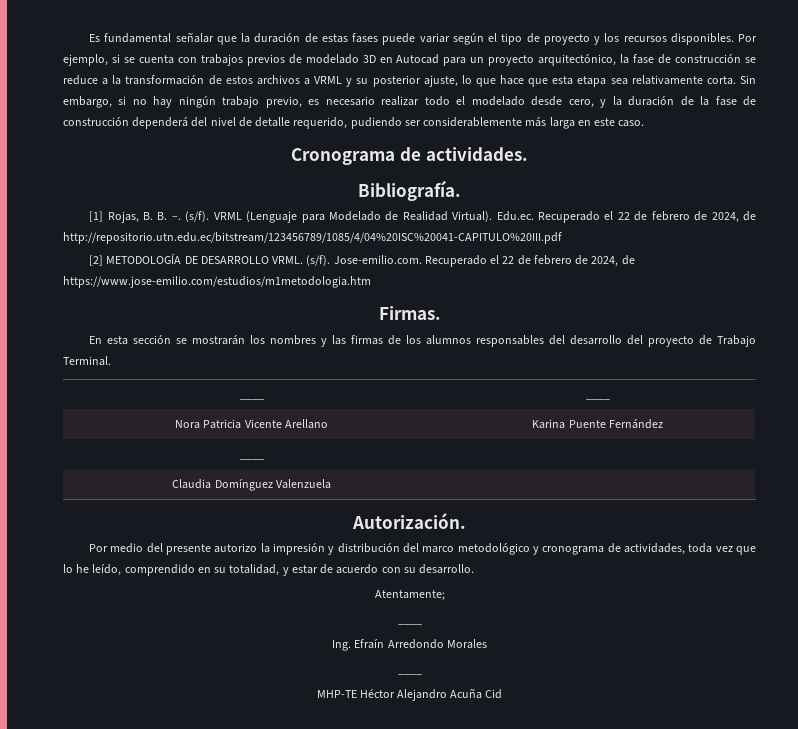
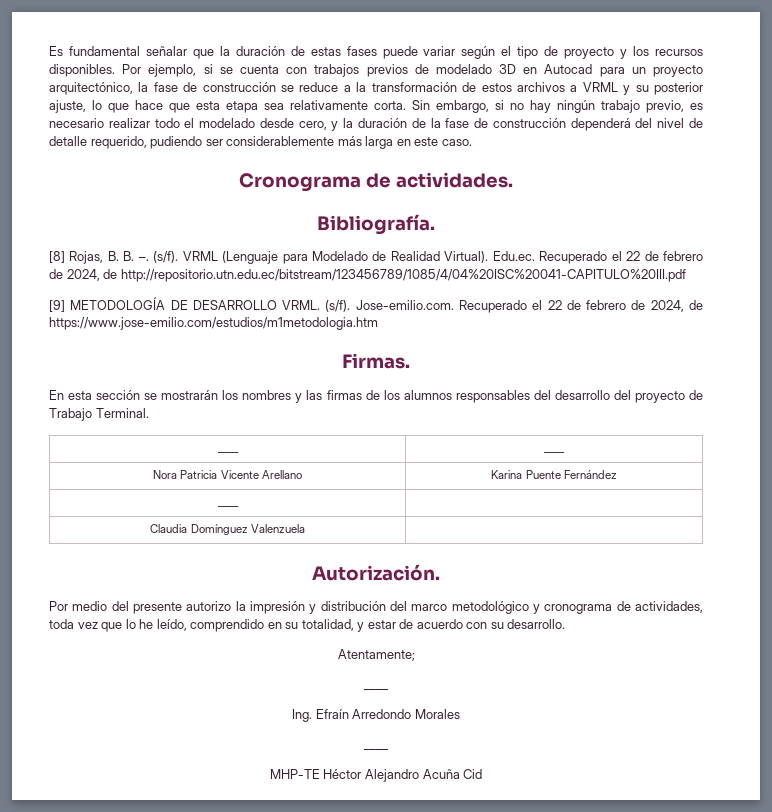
[89,211,104,222] [1] -> [49,251,65,263] [8]
[89,255,104,266] [2] -> [49,300,65,312] [9]

